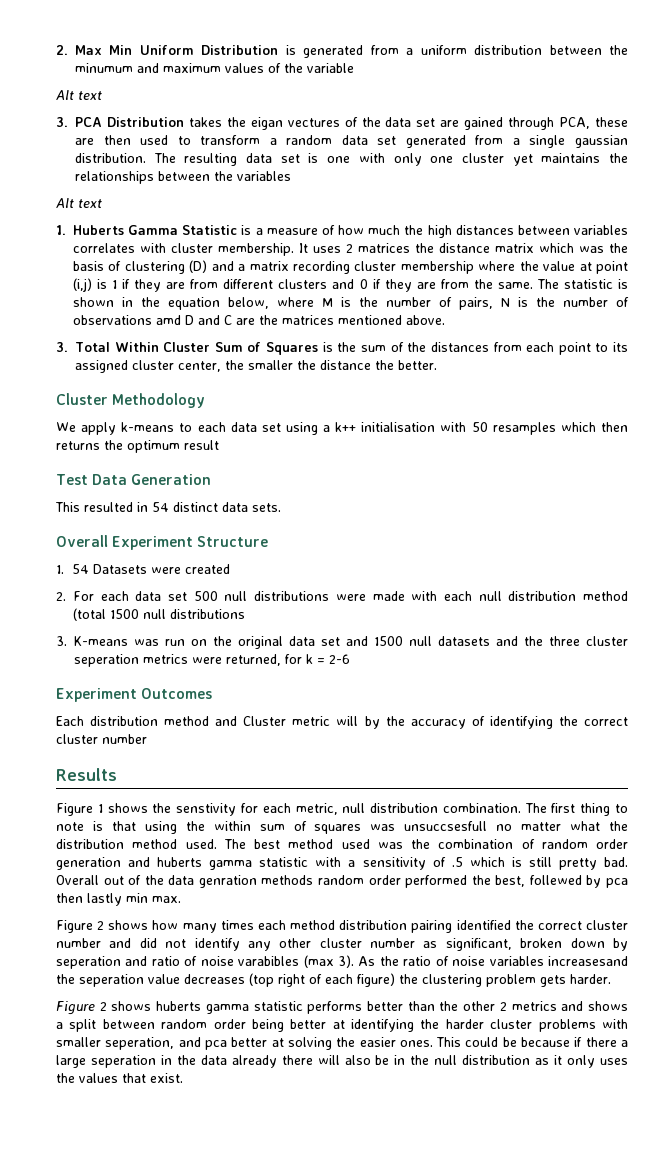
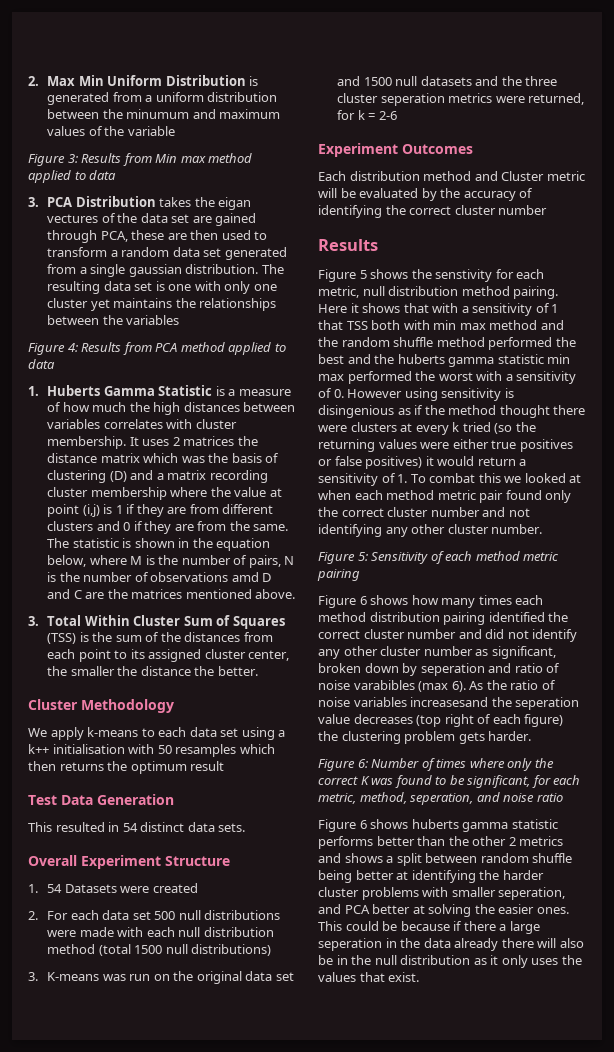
[56,90,102,100] Alt text -> [28,153,253,166] [28,170,117,183] Figure 3: Results from Min max method applied to data
[56,198,102,208] Alt text -> [28,342,286,355] [28,359,55,369] Figure 4: Results from PCA method applied to data
(319, 348) none -> [47,633,77,644] (TSS)
[170,609,245,619] distributions -> [191,944,272,956] distributions)
(359, 721) none -> [340,188,419,198] be evaluated
[97,804,103,813] 1 -> [359,270,367,279] 5
[442,803,628,816] [56,821,628,834] [56,839,628,849] [56,857,628,870] [56,875,628,888] [56,893,181,906] [56,920,105,933] combination. The first thing to note is that using the within sum of squares was unsuccsesfull no matter what the distribution method used. The best method used was the combination of random order generation and huberts gamma statistic with a sensitivity of .5 which is still pretty bad. Overall out of the data genration methods random order performed the best, follewed by pca then lastly min max. // Figure 2 -> [461,286,559,299] [318,303,559,316] [318,320,564,330] [318,337,576,350] [318,354,571,367] [318,371,577,384] [318,388,514,401] [318,405,586,418] [318,422,536,435] [318,439,573,452] [318,456,527,469] [318,473,582,486] [318,490,572,503] [318,507,530,517] [318,524,543,537] [318,551,559,564] [317,569,360,581] [318,595,367,608] method pairing. Here it shows that with a sensitivity of 1 that TSS both with min max method and the random shuffle method performed the best and the huberts gamma statistic min max performed the worst with a sensitivity of 0. However using sensitivity is disingenious as if the method thought there were clusters at every k tried (so the returning values were either true positives or false positives) it would return a sensitivity of 1. To combat this we looked at when each method metric pair found only the correct cluster number and not identifying any other cluster number. // Figure 5: Sensitivity of each method metric pairing // Figure 6
[338,955,354,968] 3). -> [451,681,466,692] 6).
[99,1002,107,1011] 2 -> [357,758,554,771] [318,775,581,788] [318,792,563,805] [318,819,367,832] 6: Number of times where only the correct K was found to be significant, for each metric, method, seperation, and noise ratio // Figure 6
[213,1019,246,1029] order -> [532,853,573,863] shuffle
[204,1040,227,1050] pca -> [344,905,370,914] PCA

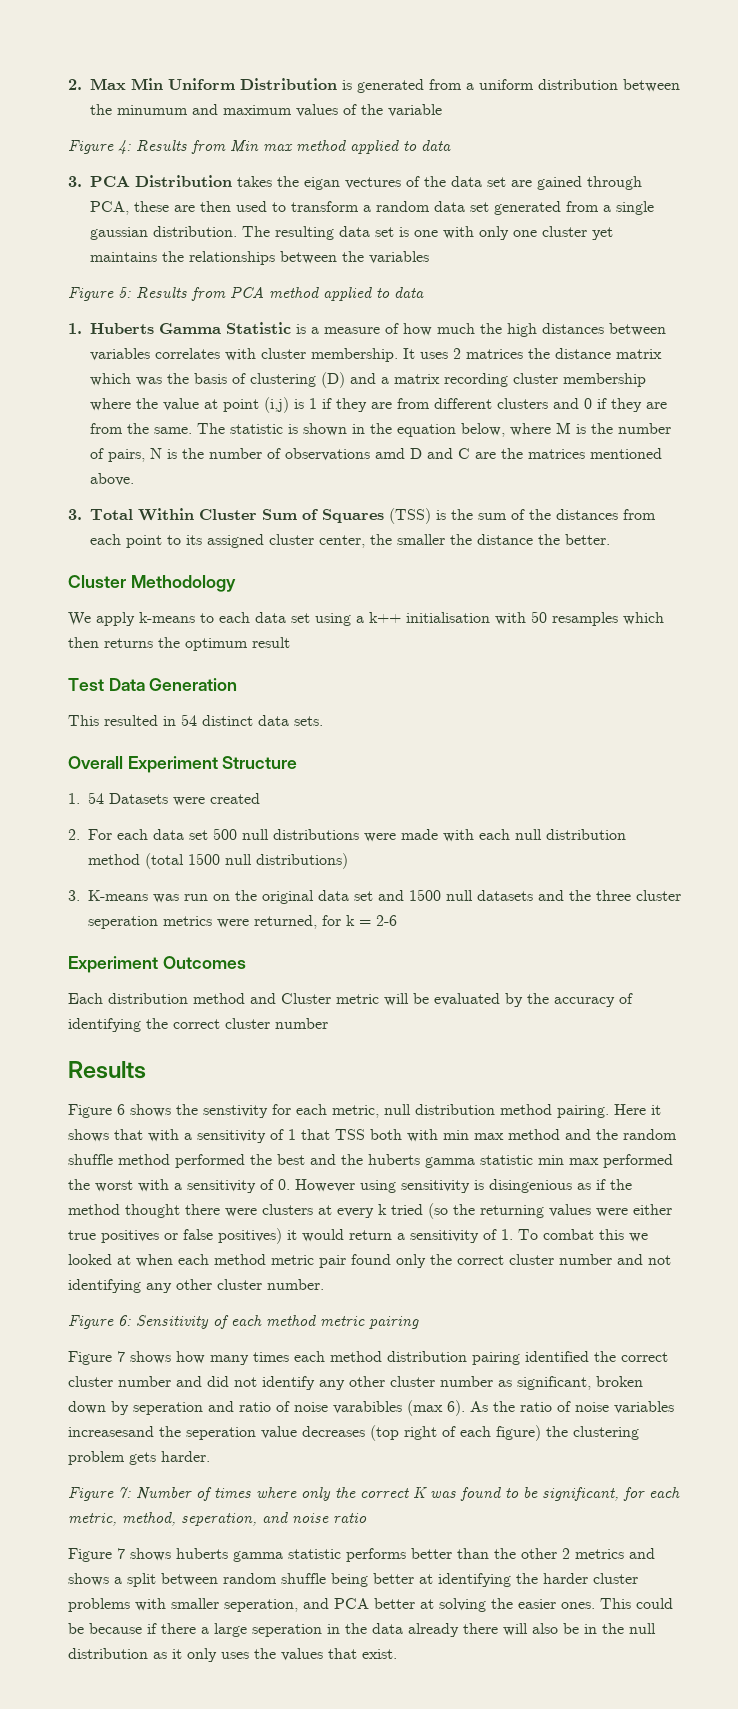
[67,154,78,163] 3: -> [118,140,131,154] 4:
[67,343,78,352] 4: -> [118,287,131,298] 5:
[359,270,367,279] 5 -> [117,1104,125,1115] 6
[357,552,368,561] 5: -> [118,1315,131,1326] 6:
[359,596,367,605] 6 -> [117,1351,125,1362] 7
[357,759,368,768] 6: -> [118,1487,131,1498] 7:
[359,820,367,829] 6 -> [117,1548,125,1559] 7

